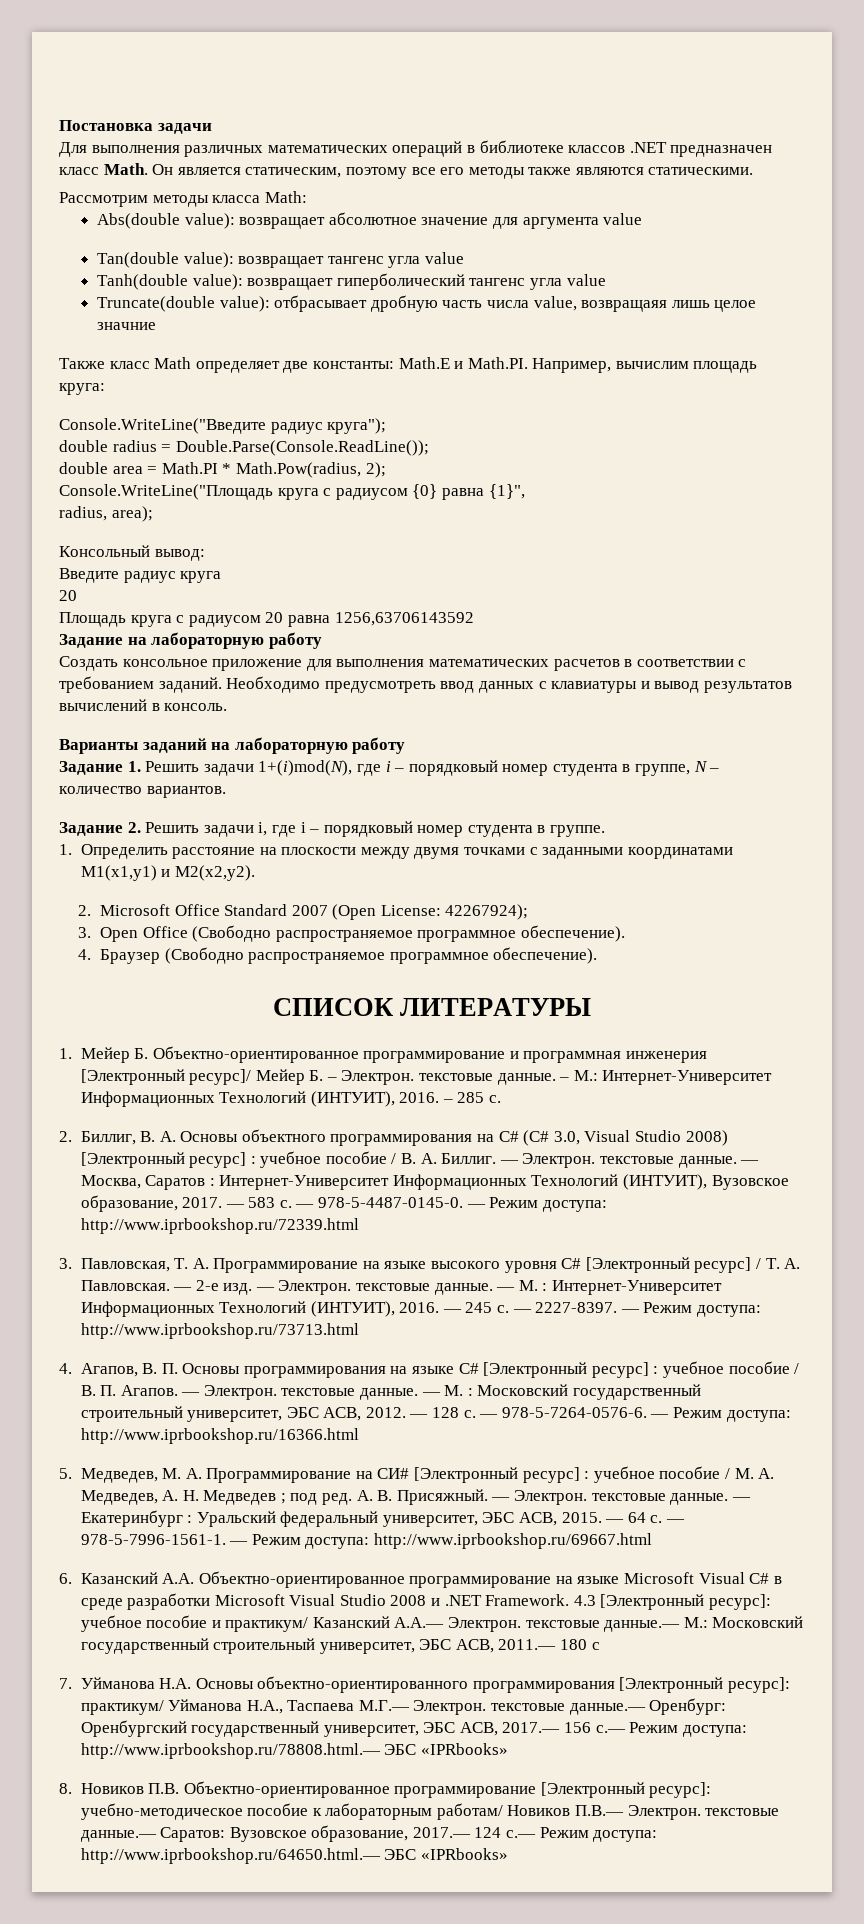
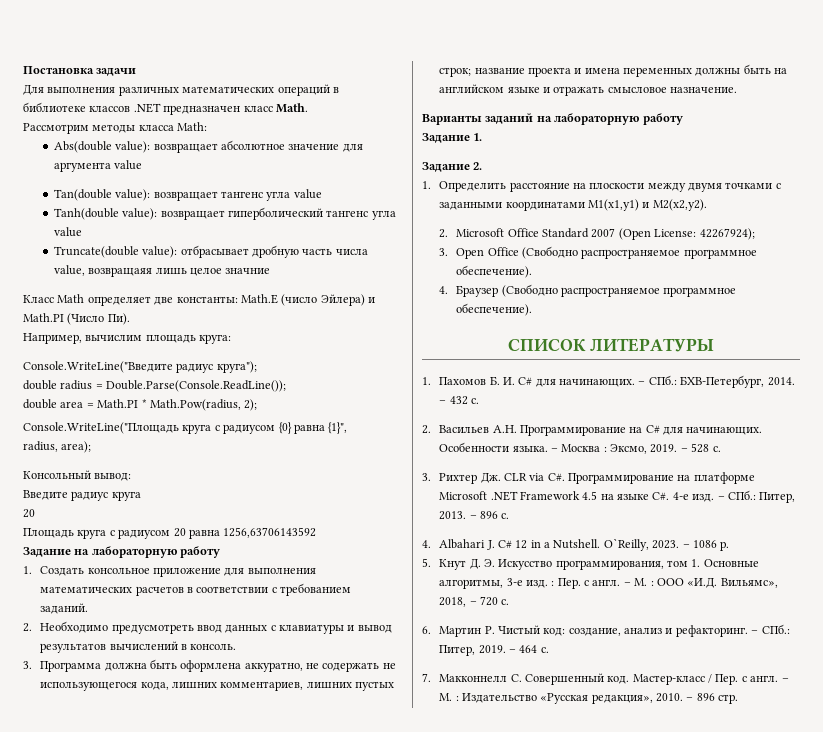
[152,164,754,179] Он является статическим, поэтому все его методы также являются статическими. -> (308, 108) none
[59,358,150,369] Также класс -> [23,295,54,303] Класс
[454,357,528,369] и Math.PI. -> [281,294,375,306] [23,313,130,325] (число Эйлера) и Math.PI (Число Пи). //
(322, 640) none -> [23,566,32,574] 1.
(222, 685) none -> [23,623,32,632] // 2.
(228, 707) none -> [23,659,396,672] [40,681,395,691] [439,64,788,77] [439,84,738,96] // 3. Программа должна быть оформлена аккуратно, не содержать не использующегося кода, лишних комментариев, лишних пустых строк; название проекта и имена переменных должны быть на английском языке и отражать смысловое назначение.
[145,760,720,776] [59,786,226,798] [59,821,606,837] Решить задачи 1+(i)mod(N), где i – порядковый номер студента в группе, N – количество вариантов. // Задание 2. Решить задачи i, где i – порядковый номер студента в группе. -> [422,162,483,173] // Задание 2.
[80,1046,708,1063] [80,1069,773,1085] [80,1091,502,1107] [59,1129,728,1146] [80,1151,760,1168] [80,1174,789,1190] [80,1195,607,1212] [80,1218,359,1234] [59,1257,801,1273] [80,1280,722,1295] [80,1301,761,1317] [80,1323,359,1339] [59,1361,800,1378] [80,1384,701,1400] [80,1406,791,1422] [80,1428,359,1444] [59,1466,775,1483] [80,1489,751,1505] [80,1510,685,1527] [80,1533,652,1549] [59,1571,782,1588] [80,1593,771,1610] [80,1615,804,1632] [80,1638,600,1654] [59,1676,791,1693] [80,1698,727,1715] [80,1720,747,1737] [80,1743,508,1759] [59,1781,712,1798] [80,1803,780,1820] [80,1825,658,1842] [80,1848,508,1864] Мейер Б. Объектно-ориентированное программирование и программная инженерия [Электронный ресурс]/ Мейер Б. – Электрон. текстовые данные. – М.: Интернет-Университет Информационных Технологий (ИНТУИТ), 2016. – 285 c. // 2. Биллиг, В. A. Основы объектного программирования на С# (C# 3.0, Visual Studio 2008) [Электронный ресурс] : учебное пособие / В. A. Биллиг. — Электрон. текстовые данные. — Москва, Саратов : Интернет-Университет Информационных Технологий (ИНТУИТ), Вузовское образование, 2017. — 583 c. — 978-5-4487-0145-0. — Режим доступа: http://www.iprbookshop.ru/72339.html // 3. Павловская, Т. А. Программирование на языке высокого уровня C# [Электронный ресурс] / Т. А. Павловская. — 2-е изд. — Электрон. текстовые данные. — М. : Интернет-Университет Информационных Технологий (ИНТУИТ), 2016. — 245 c. — 2227-8397. — Режим доступа: http://www.iprbookshop.ru/73713.html // 4. Агапов, В. П. Основы программирования на языке С# [Электронный ресурс] : учебное пособие / В. П. Агапов. — Электрон. текстовые данные. — М. : Московский государственный строительный университет, ЭБС АСВ, 2012. — 128 c. — 978-5-7264-0576-6. — Режим доступа: http://www.iprbookshop.ru/16366.html // 5. Медведев, М. А. Программирование на СИ# [Электронный ресурс] : учебное пособие / М. А. Медведев, А. Н. Медведев ; под ред. А. В. Присяжный. — Электрон. текстовые данные. — Екатеринбург : Уральский федеральный университет, ЭБС АСВ, 2015. — 64 c. — 978-5-7996-1561-1. — Режим доступа: http://www.iprbookshop.ru/69667.html // 6. Казанский А.А. Объектно-ориентированное программирование на языке Microsoft Visual С# в среде разработки Microsoft Visual Studio 2008 и .NET Framework. 4.3 [Электронный ресурс]: учебное пособие и практикум/ Казанский А.А.— Электрон. текстовые данные.— М.: Московский государственный строительный университет, ЭБС АСВ, 2011.— 180 c // 7. Уйманова Н.А. Основы объектно-ориентированного программирования [Электронный ресурс]: практикум/ Уйманова Н.А., Таспаева М.Г.— Электрон. текстовые данные.— Оренбург: Оренбургский государственный университет, ЭБС АСВ, 2017.— 156 c.— Режим доступа: http://www.iprbookshop.ru/78808.html.— ЭБС «IPRbooks» // 8. Новиков П.В. Объектно-ориентированное программирование [Электронный ресурс]: учебно-методическое пособие к лабораторным работам/ Новиков П.В.— Электрон. текстовые данные.— Саратов: Вузовское образование, 2017.— 124 c.— Режим доступа: http://www.iprbookshop.ru/64650.html.— ЭБС «IPRbooks» -> [439,375,795,388] [439,396,479,405] [422,425,763,436] [439,442,721,454] [422,472,755,484] [439,490,796,503] [439,511,510,520] [422,538,730,551] [422,558,759,570] [439,577,778,589] [439,596,510,607] [422,624,790,637] [439,645,549,656] [422,673,789,685] [439,693,739,704] Пахомов Б. И. C# для начинающих. – СПб.: БХВ-Петербург, 2014. – 432 с. // 2. Васильев А.Н. Программирование на C# для начинающих. Особенности языка. – Москва : Эксмо, 2019. – 528 с. // 3. Рихтер Дж. CLR via C#. Программирование на платформе Microsoft .NET Framework 4.5 на языке C#. 4-е изд. – СПб.: Питер, 2013. – 896 с. // 4. Albahari J. C# 12 in a Nutshell. O`Reilly, 2023. – 1086 p. // 5. Кнут Д. Э. Искусство программирования, том 1. Основные алгоритмы, 3-е изд. : Пер. с англ. – М. : ООО «И.Д. Вильямс», 2018, – 720 с. // 6. Мартин Р. Чистый код: создание, анализ и рефакторинг. – СПб.: Питер, 2019. – 464 с. // 7. Макконнелл С. Совершенный код. Мастер-класс / Пер. с англ. – М. : Издательство «Русская редакция», 2010. – 896 стр.

